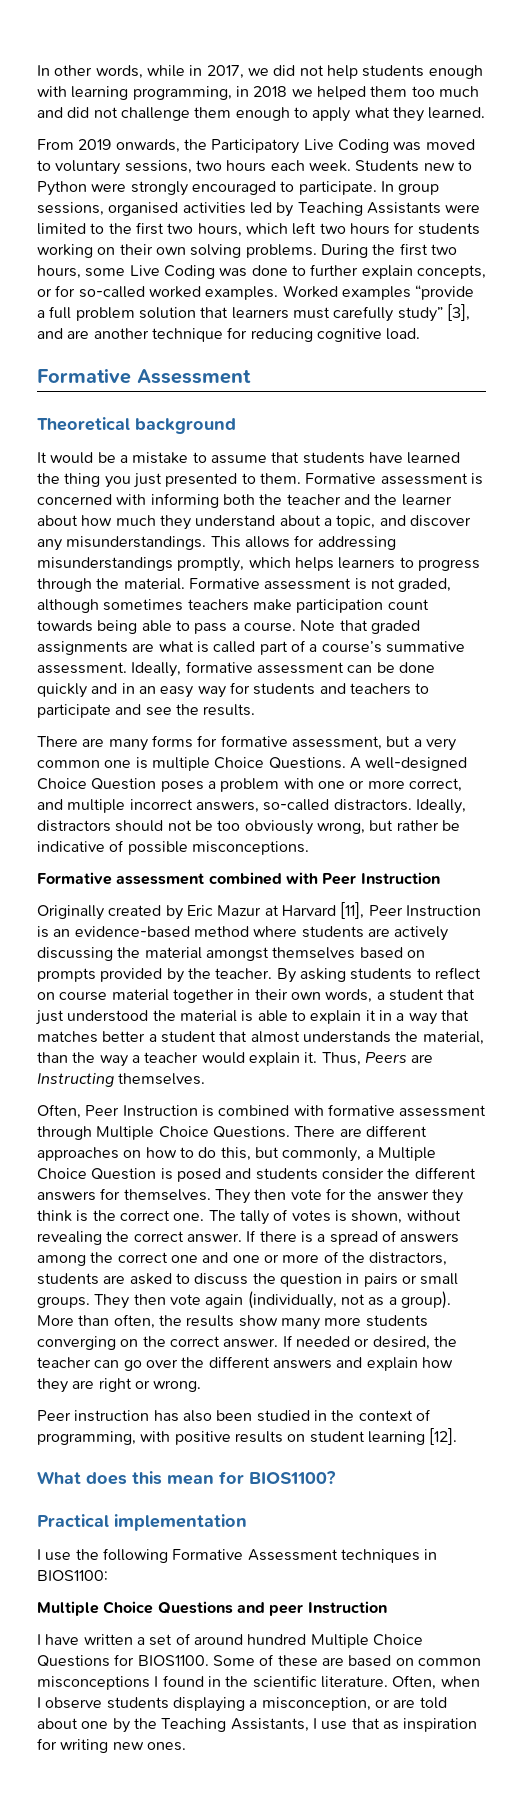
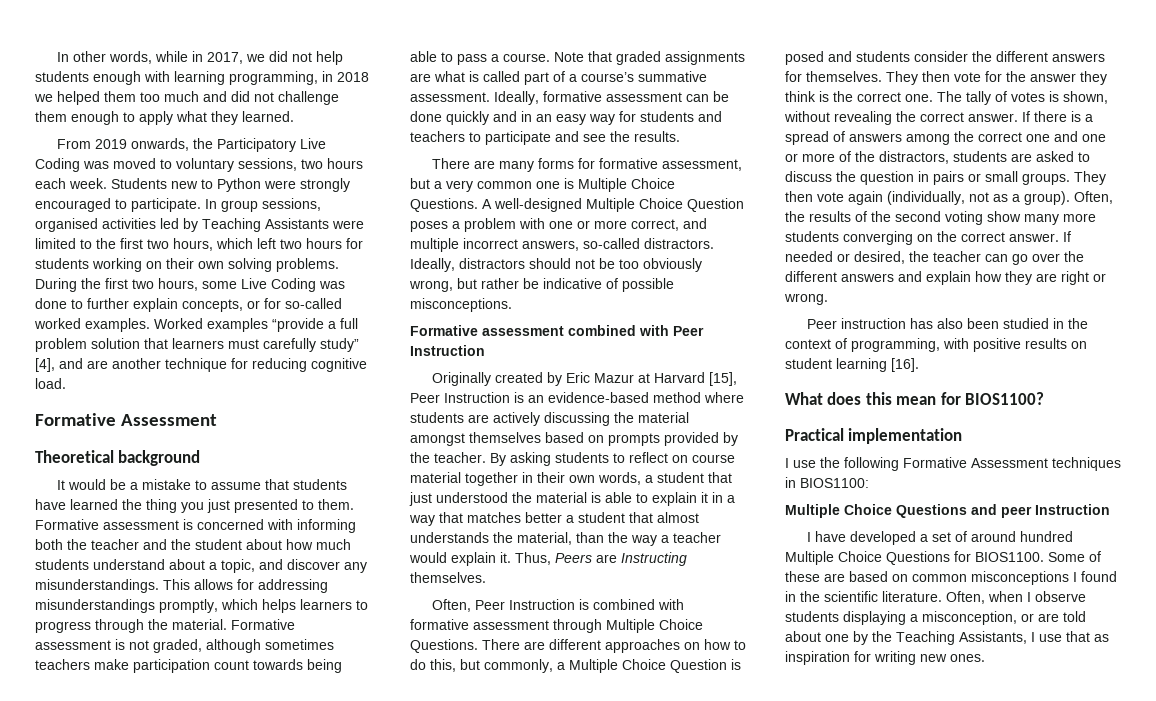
[446,304,470,321] [3], -> [35,358,55,372] [4],
[401,494,452,506] learner -> [195,539,242,550] student
[159,515,191,530] they -> [35,559,89,570] students
[151,757,210,771] multiple -> [578,178,627,192] Multiple
(468, 764) none -> [586,198,635,212] Multiple
[340,902,365,919] [11], -> [708,372,737,386] [15],
[37,1314,235,1329] More than often, the results -> [1074,191,1113,204] [785,211,983,225] Often, the results of the second voting
[429,1428,458,1445] [12]. -> [891,358,919,372] [16].
[83,1634,133,1645] written -> [849,531,916,545] developed

